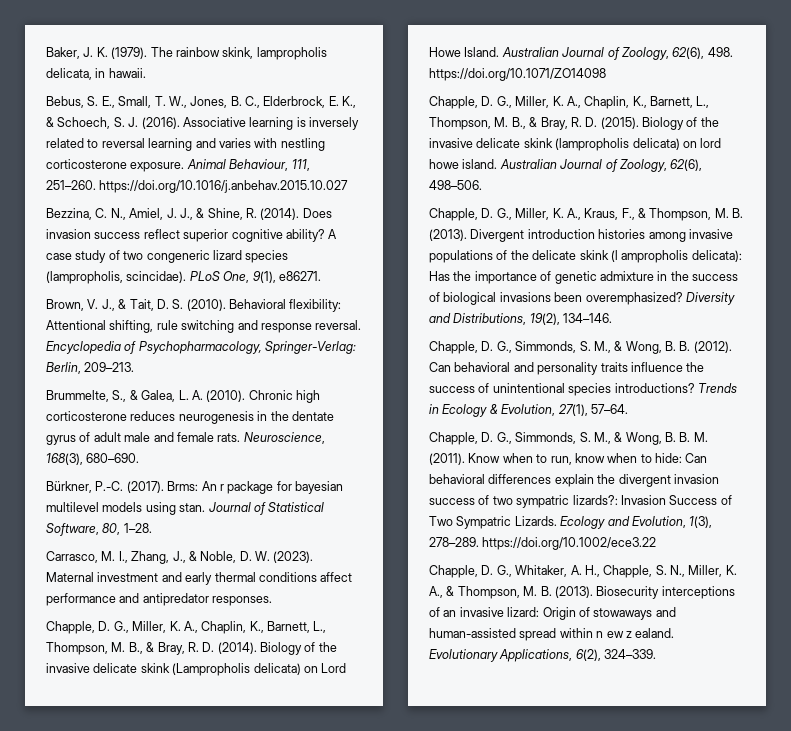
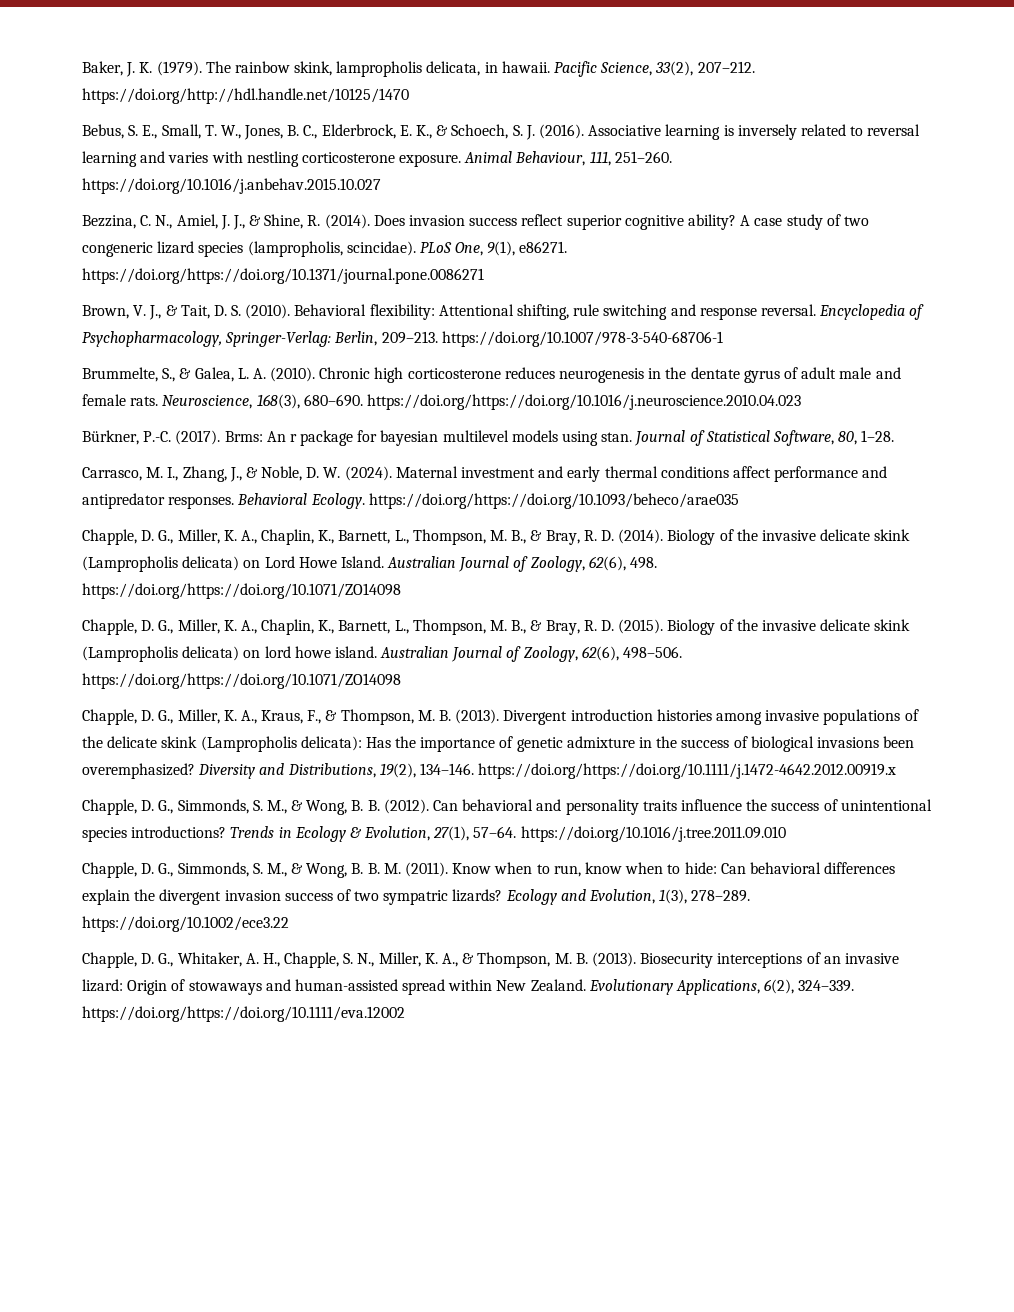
(146, 73) none -> [554,61,755,77] [82,88,409,104] Pacific Science, 33(2), 207–212. https://doi.org/http://hdl.handle.net/10125/1470
(321, 276) none -> [82,268,484,284] https://doi.org/https://doi.org/10.1371/journal.pone.0086271
(135, 367) none -> [441,331,723,347] https://doi.org/10.1007/978-3-540-68706-1
(140, 458) none -> [366,394,801,410] https://doi.org/https://doi.org/10.1016/j.neuroscience.2010.04.023
[273,551,314,563] (2023). -> [344,466,392,481] (2024).
(273, 601) none -> [237,493,739,509] Behavioral Ecology. https://doi.org/https://doi.org/10.1093/beheco/arae035
[429,68,606,81] https://doi.org/10.1071/ZO14098 -> [82,583,401,599] https://doi.org/https://doi.org/10.1071/ZO14098
[555,138,630,151] (lampropholis -> [82,646,178,662] (Lampropholis
(482, 185) none -> [82,673,401,689] https://doi.org/https://doi.org/10.1071/ZO14098
[610,250,689,263] (l ampropholis -> [200,736,297,752] (Lampropholis
(613, 318) none -> [478,763,897,779] https://doi.org/https://doi.org/10.1111/j.1472-4642.2012.00919.x
(628, 409) none -> [520,826,786,842] https://doi.org/10.1016/j.tree.2011.09.010
[572,495,732,505] [429,516,557,529] lizards?: Invasion Success of Two Sympatric Lizards. -> [452,889,503,902] lizards?
[596,628,675,638] n ew z ealand. -> [496,979,586,991] New Zealand.
(657, 654) none -> [82,1006,405,1022] https://doi.org/https://doi.org/10.1111/eva.12002

